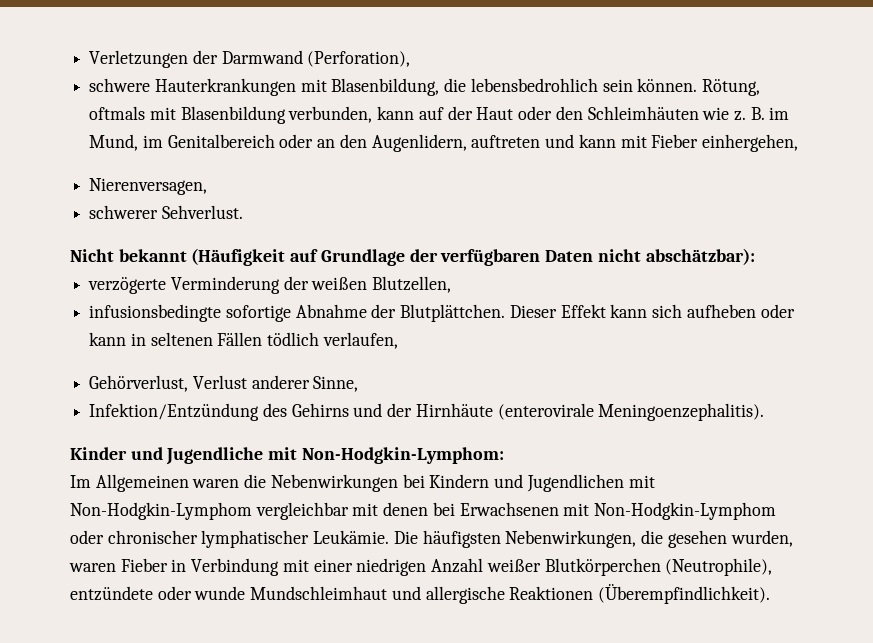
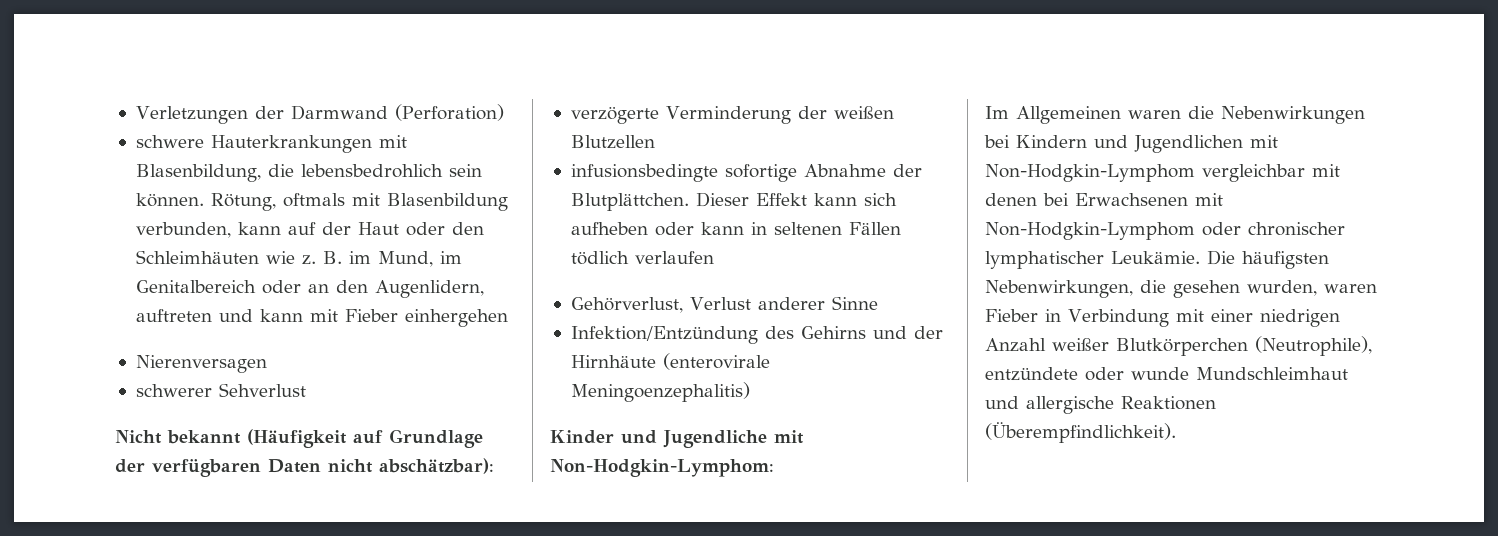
[307,51,411,67] (Perforation), -> [394,104,504,121] (Perforation)
[701,134,798,152] [89,178,208,195] einhergehen, // Nierenversagen, -> [404,309,508,327] [135,355,267,373] einhergehen // Nierenversagen
[161,205,243,219] Sehverlust. -> [218,383,306,397] Sehverlust
[372,276,452,293] Blutzellen, -> [570,135,655,149] Blutzellen
[322,332,398,349] verlaufen, -> [634,251,714,264] verlaufen
[313,376,359,392] Sinne, -> [831,296,878,310] Sinne
[598,403,765,421] Meningoenzephalitis). -> [570,382,750,402] Meningoenzephalitis)

